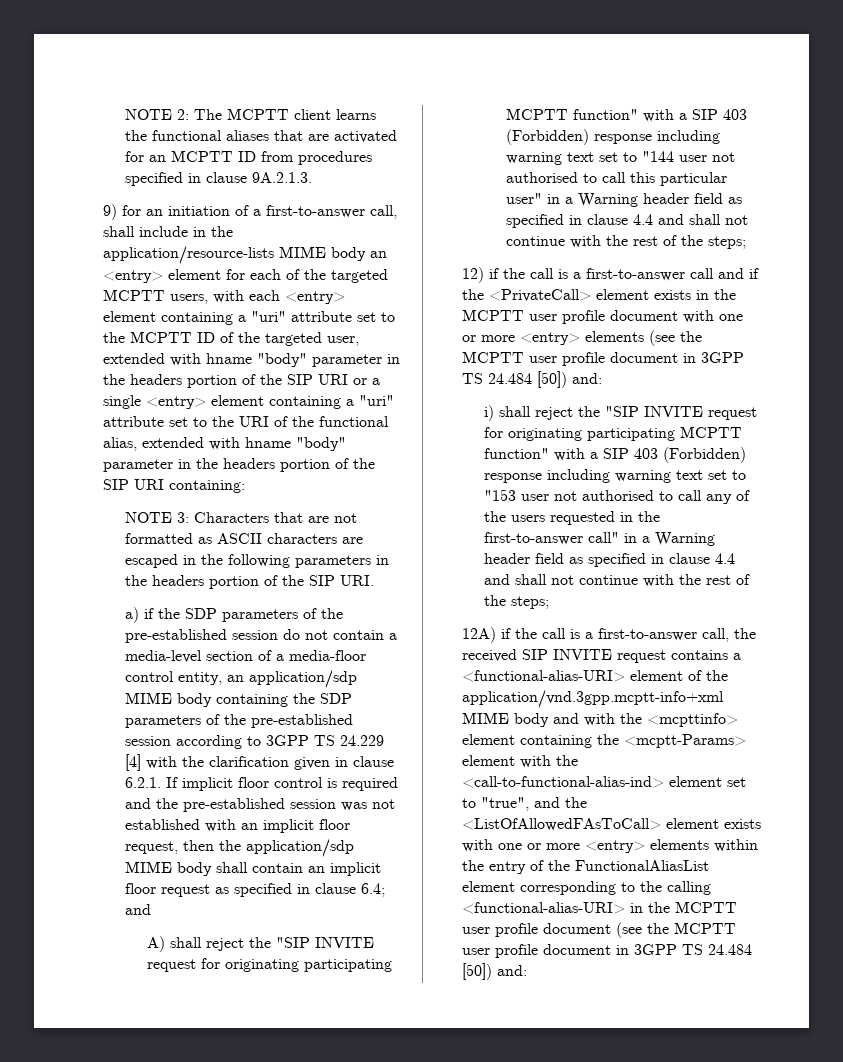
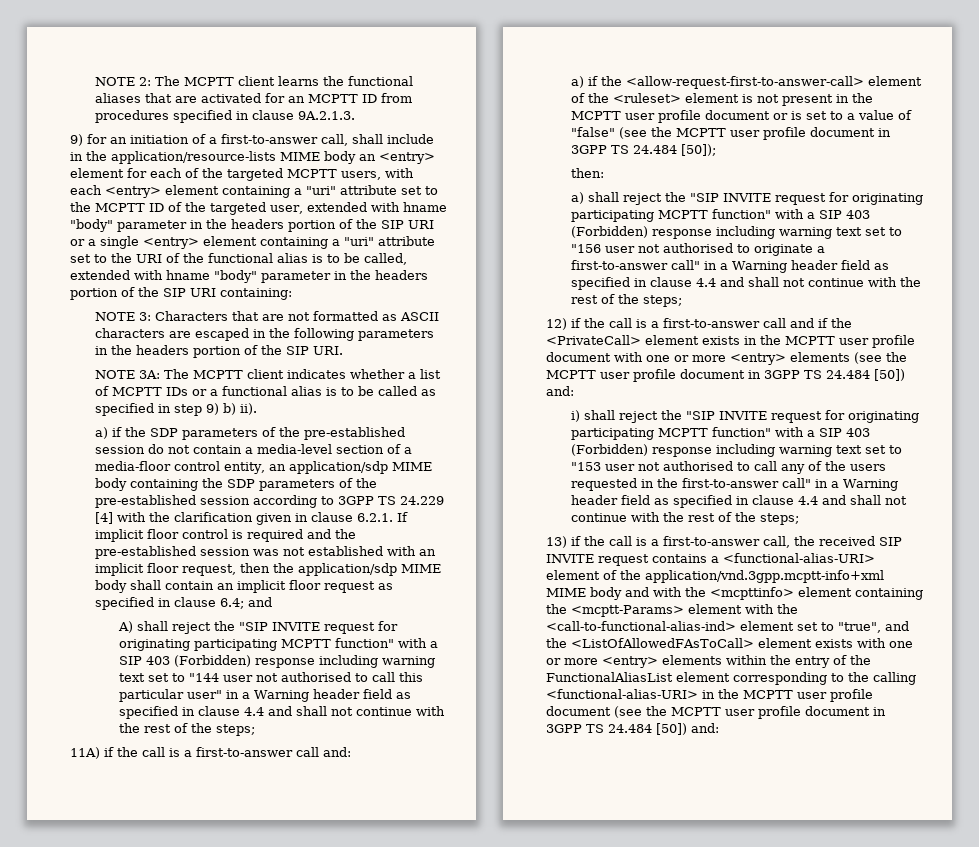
[103,437,138,451] alias, -> [277,253,408,265] alias is to be called,
(375, 580) none -> [94,369,441,379] [94,386,436,396] [94,403,257,416] // NOTE 3A: The MCPTT client indicates whether a list of MCPTT IDs or a functional alias is to be called as specified in step 9) b) ii).
(747, 242) none -> [70,747,352,759] [570,76,922,89] [570,93,873,106] [570,110,912,123] [570,127,891,140] [570,144,716,156] [570,168,604,178] [570,192,923,205] [570,209,870,222] [570,226,902,239] [570,243,825,256] [570,260,889,273] [570,277,921,290] [570,294,682,307] // 11A) if the call is a first-to-answer call and: // a) if the <allow-request-first-to-answer-call> element of the <ruleset> element is not present in the MCPTT user profile document or is set to a value of "false" (see the MCPTT user profile document in 3GPP TS 24.484 [50]); // then: // a) shall reject the "SIP INVITE request for originating participating MCPTT function" with a SIP 403 (Forbidden) response including warning text set to "156 user not authorised to originate a first-to-answer call" in a Warning header field as specified in clause 4.4 and shall not continue with the rest of the steps;
[462,627,497,643] 12A) -> [546,536,568,548] 13)

